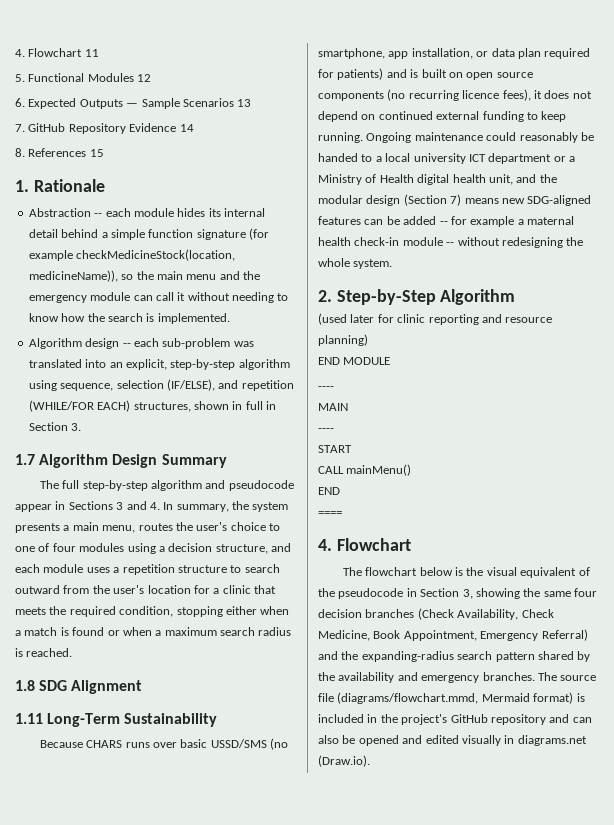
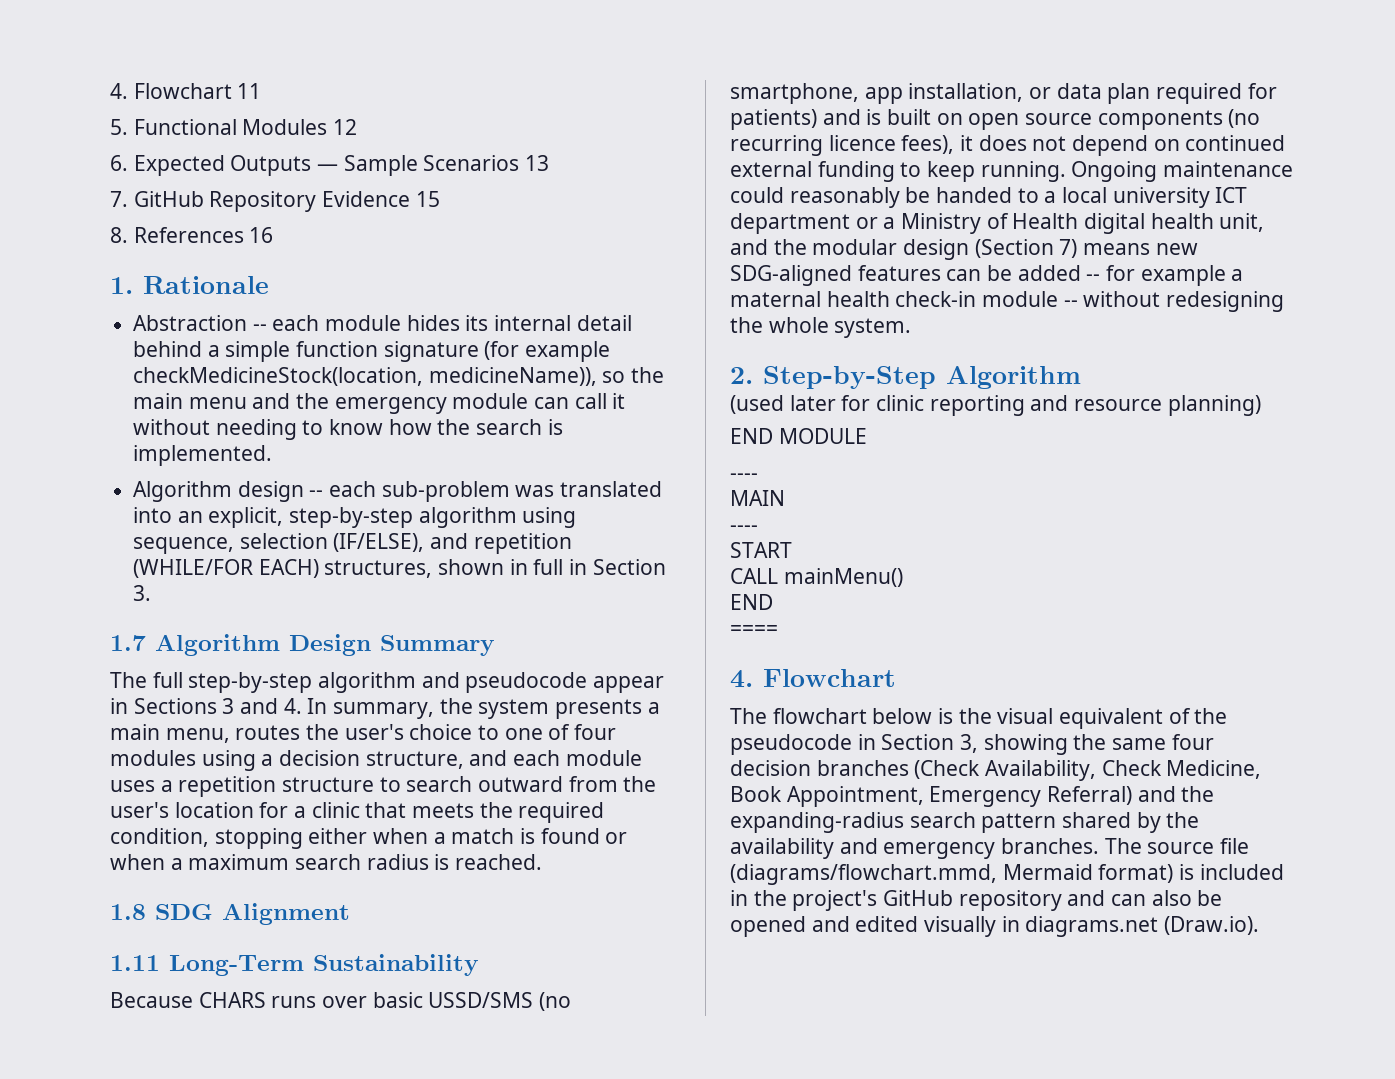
[179,124,194,132] 14 -> [415,191,440,207] 15
[89,149,104,157] 15 -> [249,227,274,243] 16

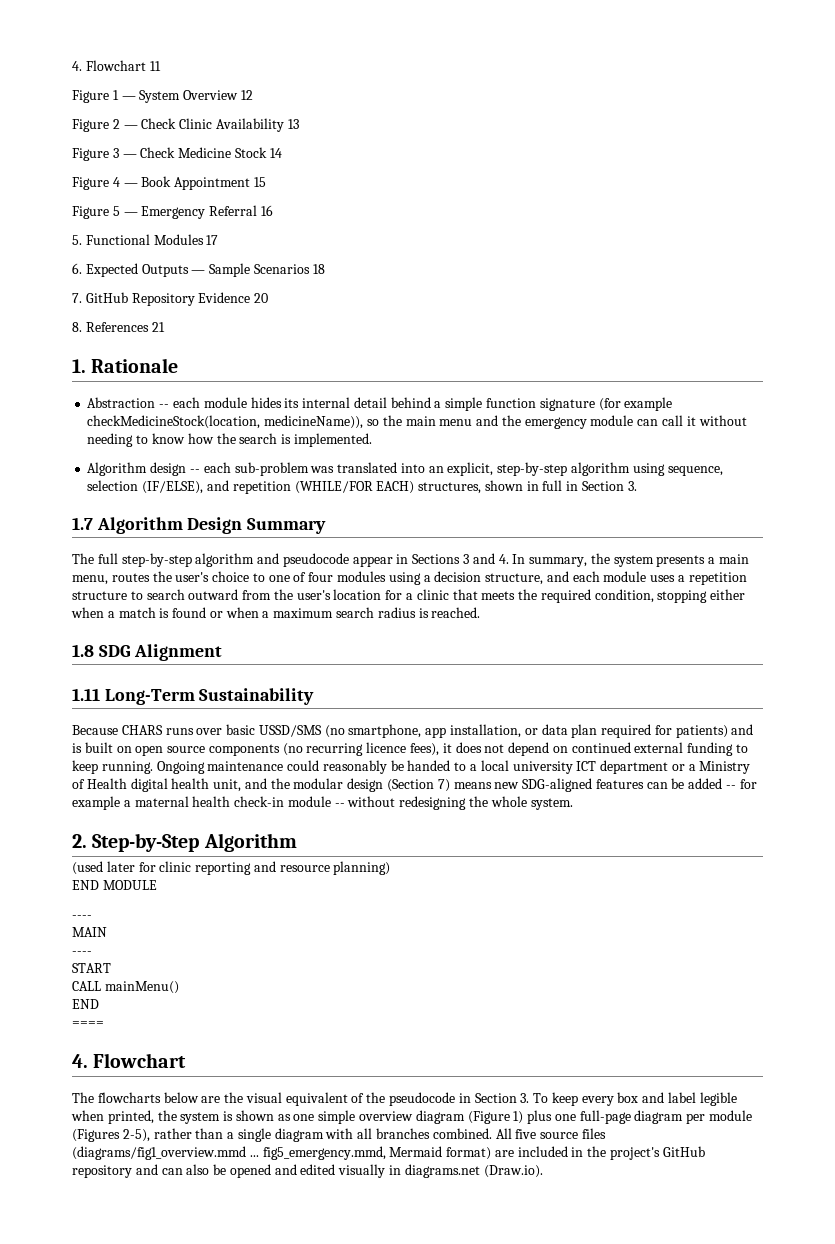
(262, 91) none -> [72,90,253,103] [72,118,299,132] [72,147,282,161] [72,176,266,190] [72,205,273,219] // Figure 1 — System Overview 12 // Figure 2 — Check Clinic Availability 13 // Figure 3 — Check Medicine Stock 14 // Figure 4 — Book Appointment 15 // Figure 5 — Emergency Referral 16
[333,119,358,135] 12 -> [206,235,219,245] 17
[525,155,550,171] 13 -> [312,264,325,274] 18
[415,191,440,207] 15 -> [254,293,269,303] 20
[249,227,274,243] 16 -> [151,322,165,332] 21
[772,708,954,724] flowchart below is -> [97,1092,221,1103] flowcharts below are
[960,734,1214,755] [730,760,1262,781] [730,786,1215,807] [730,812,1200,833] [730,838,1250,859] [730,864,997,885] 3, showing the same four decision branches (Check Availability, Check Medicine, Book Appointment, Emergency Referral) and the expanding-radius search pattern shared by the availability and emergency branches. The source file (diagrams/flowchart.mmd, -> [520,1092,737,1106] [71,1110,753,1124] [72,1128,606,1142] [72,1146,386,1160] 3. To keep every box and label legible when printed, the system is shown as one simple overview diagram (Figure 1) plus one full-page diagram per module (Figures 2-5), rather than a single diagram with all branches combined. All five source files (diagrams/fig1_overview.mmd ... fig5_emergency.mmd,
[1179,864,1195,880] is -> [494,1150,514,1157] are

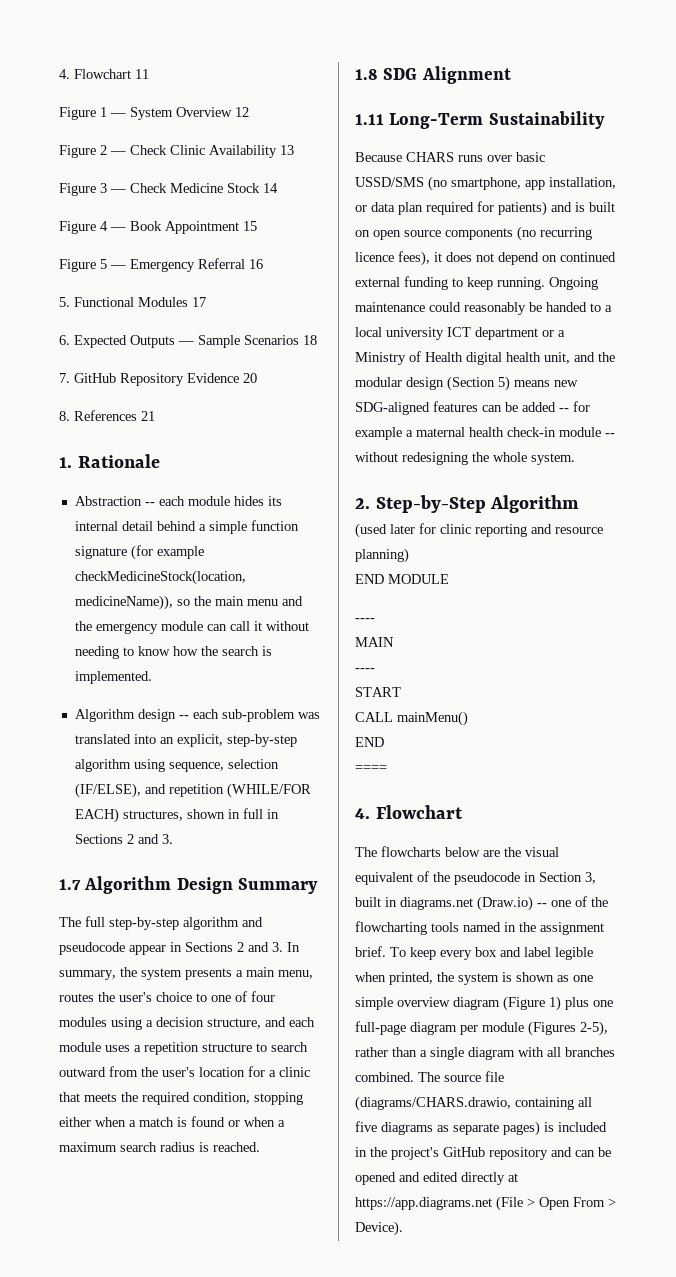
[581,481,624,491] Section -> [74,834,159,844] Sections 2 and
[463,553,509,564] 3 and 4. -> [237,942,283,952] 2 and 3.
[437,779,450,792] 7) -> [498,376,510,391] 5)
[520,1093,530,1103] 3. -> [585,872,596,884] [355,896,608,911] [355,921,604,935] [355,946,386,957] 3, built in diagrams.net (Draw.io) -- one of the flowcharting tools named in the assignment brief.
[495,1128,606,1139] [72,1146,514,1160] All five source files (diagrams/fig1_overview.mmd ... fig5_emergency.mmd, Mermaid format) are -> [418,1071,504,1082] [355,1096,592,1111] [355,1121,554,1136] The source file (diagrams/CHARS.drawio, containing all five diagrams as separate pages) is
[186,1164,210,1175] also -> (595, 1153) none
[338,1164,543,1178] visually in diagrams.net (Draw.io). -> [461,1172,518,1185] [355,1196,616,1211] [355,1221,403,1236] directly at https://app.diagrams.net (File > Open From > Device).

